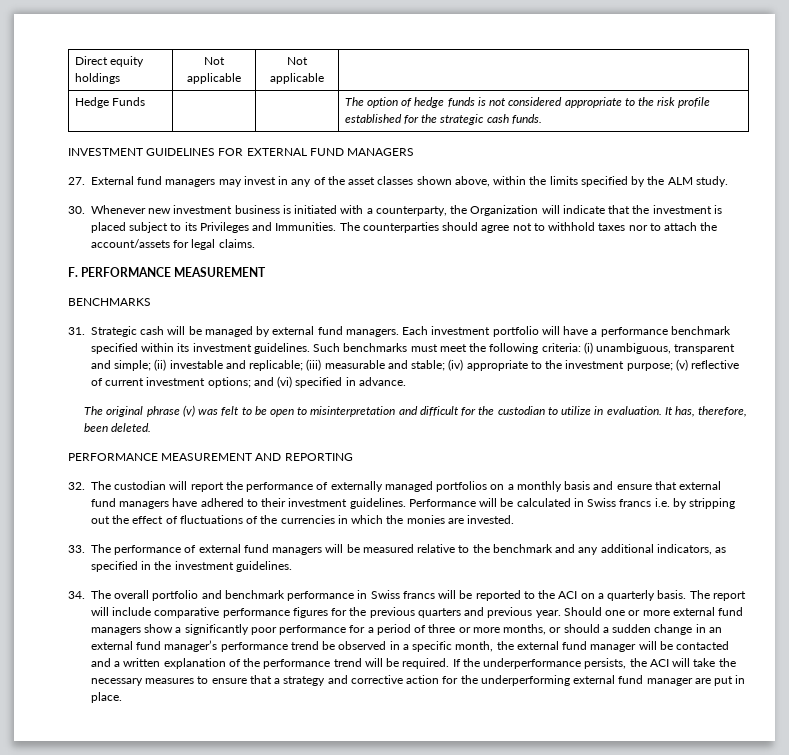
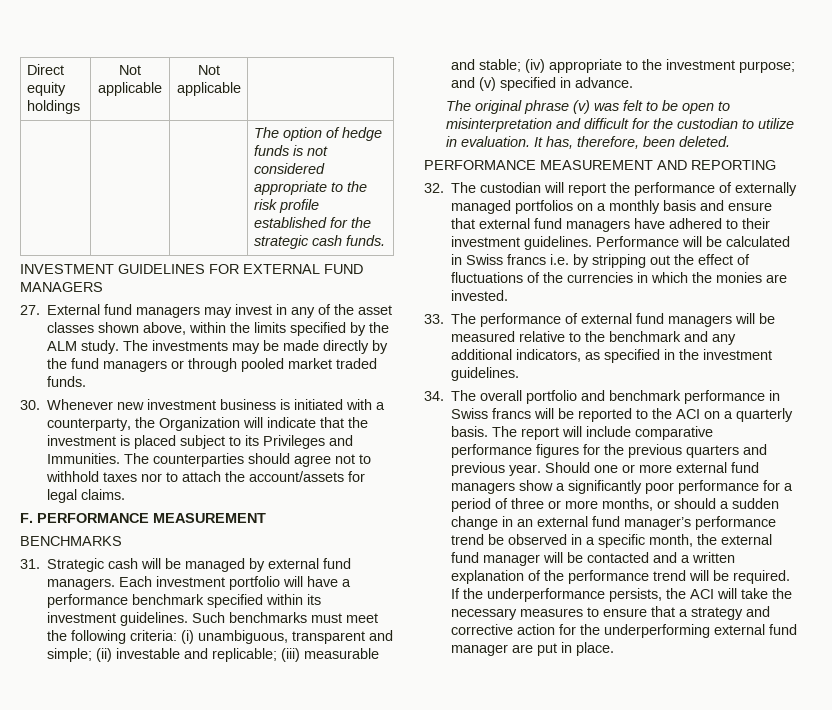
[74,97,145,108] Hedge Funds -> (241, 89) none
(728, 181) none -> [123,340,389,354] [47,358,378,372] [47,376,87,387] The investments may be made directly by the fund managers or through pooled market traded funds.
[675,359,740,371] [91,376,293,388] (v) reflective of current investment options; and (vi) -> [451,77,497,91] and (v)

